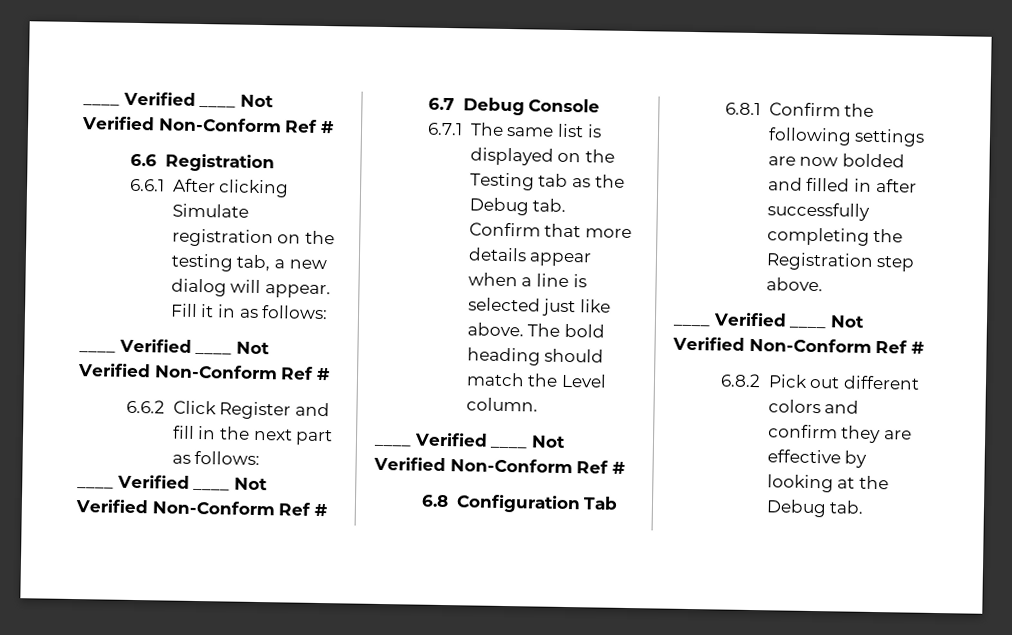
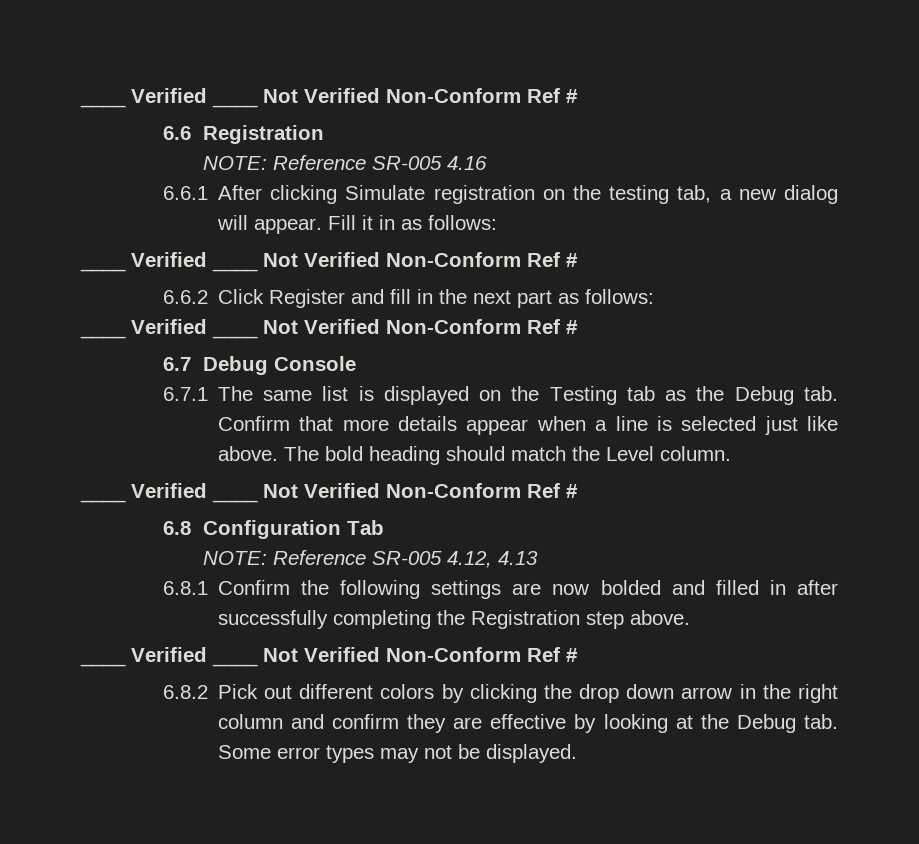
(275, 163) none -> [203,155,488,170] // NOTE: Reference SR-005 4.16
(619, 503) none -> [203,550,539,568] // NOTE: Reference SR-005 4.12, 4.13
(821, 406) none -> [441,684,839,703] [217,714,283,729] by clicking the drop down arrow in the right column
(865, 507) none -> [217,744,577,763] Some error types may not be displayed.

